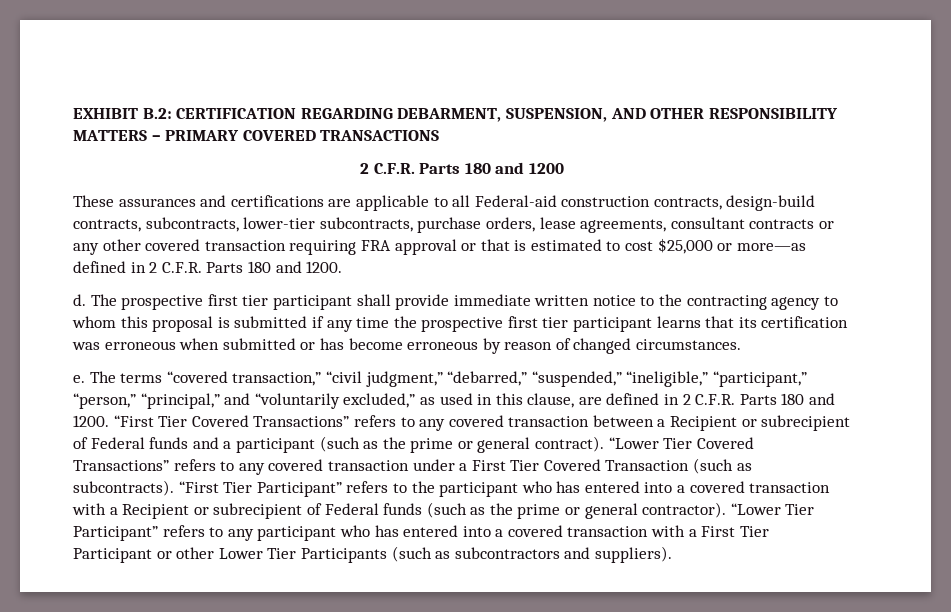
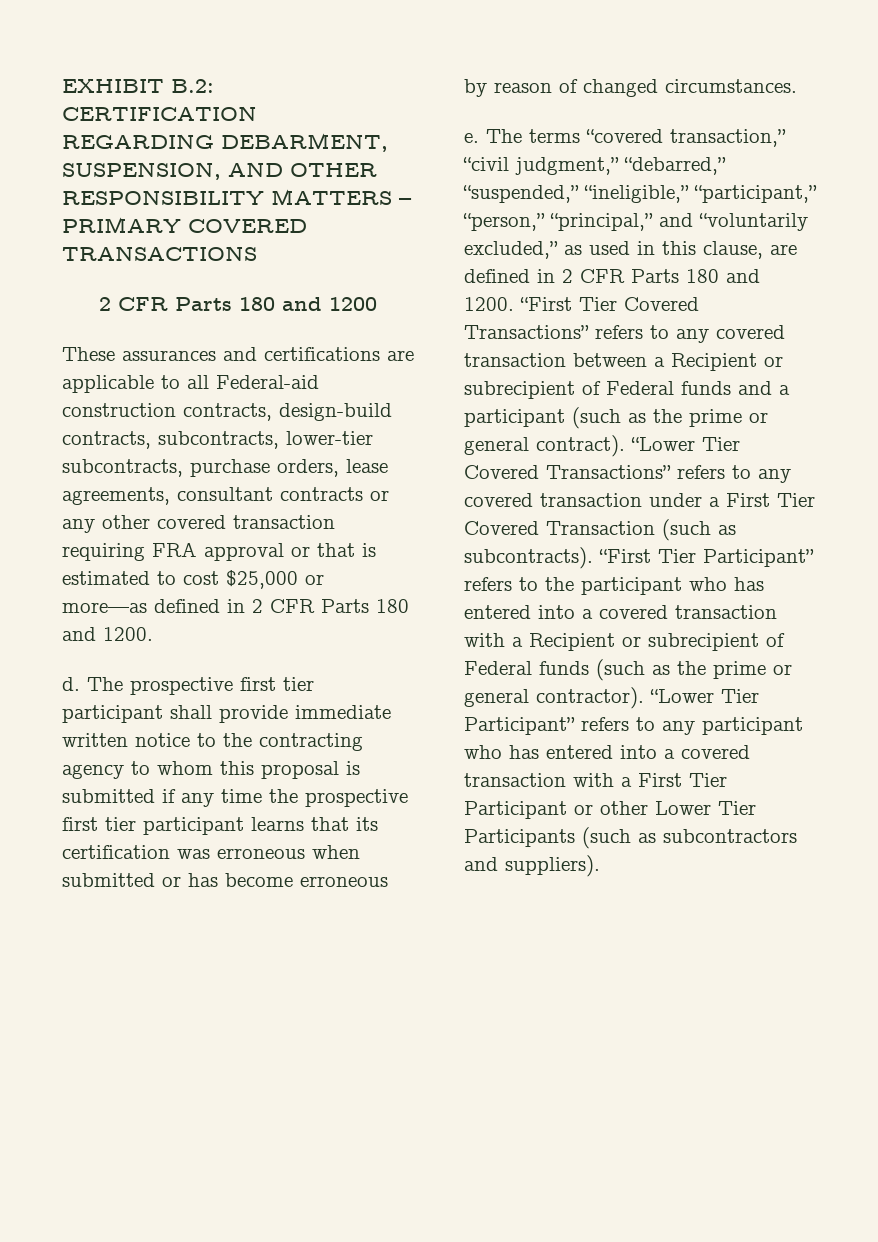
[373,163,415,174] C.F.R. -> [118,297,168,311] CFR
[161,262,202,273] C.F.R. -> [270,599,315,613] CFR
[695,394,736,405] C.F.R. -> [580,269,625,283] CFR

